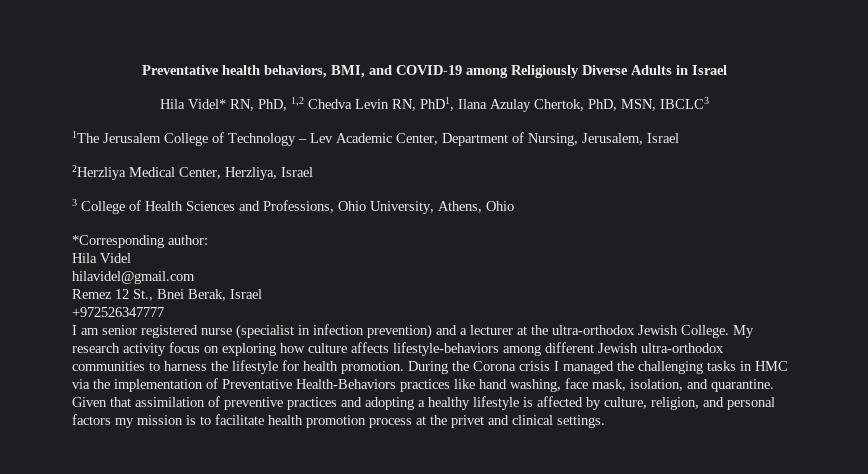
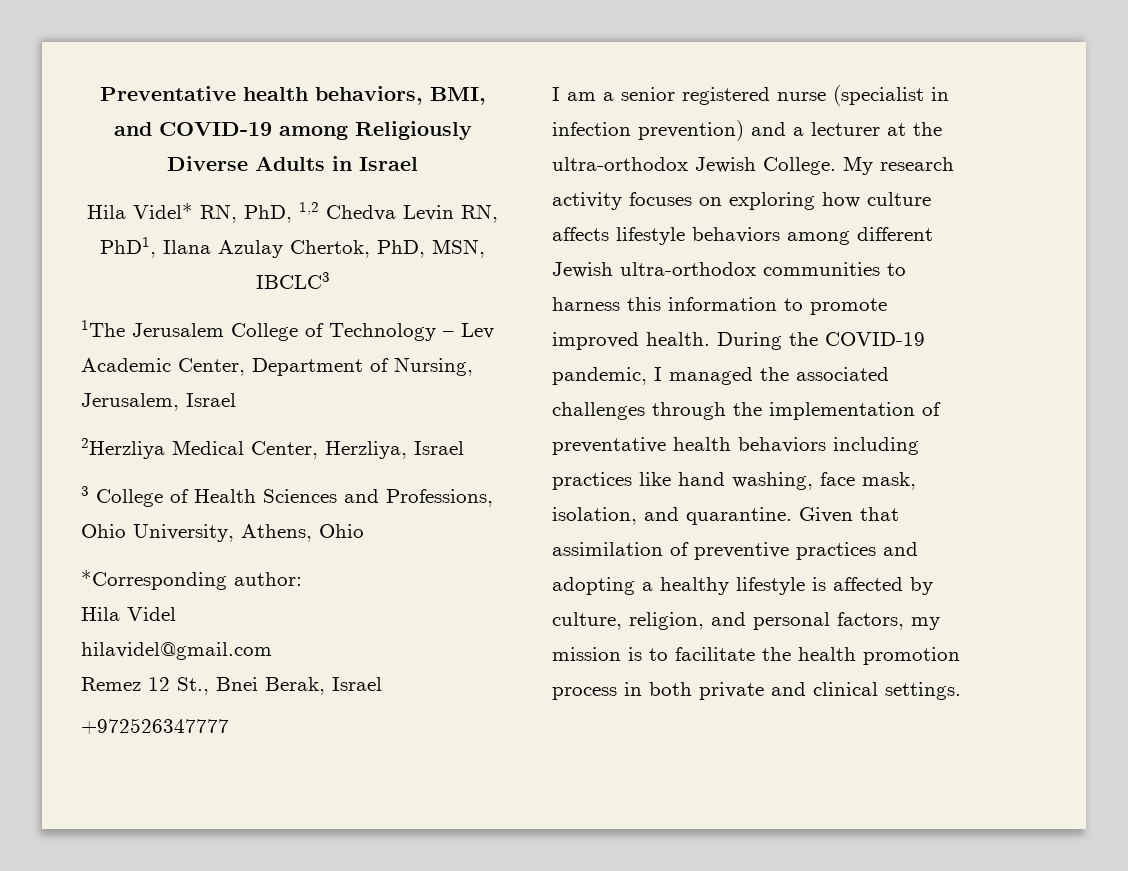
(99, 331) none -> [603,92,614,101] a
[169,342,200,353] focus -> [629,192,692,206] focuses
[393,342,499,356] lifestyle-behaviors -> [616,227,780,245] lifestyle behaviors
[211,360,788,374] [72,378,396,392] the lifestyle for health promotion. During the Corona crisis I managed the challenging tasks in HMC via the implementation of Preventative Health-Behaviors -> [627,297,887,315] [552,332,925,350] [552,367,889,385] [552,402,941,420] [552,437,919,455] this information to promote improved health. During the COVID-19 pandemic, I managed the associated challenges through the implementation of preventative health behaviors including
[72,414,111,425] factors -> [837,612,904,630] factors,
(264, 419) none -> [762,647,791,661] the
[416,415,484,428] at the privet -> [624,682,764,700] in both private

